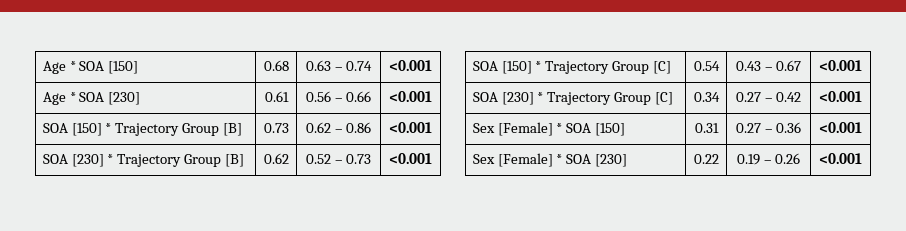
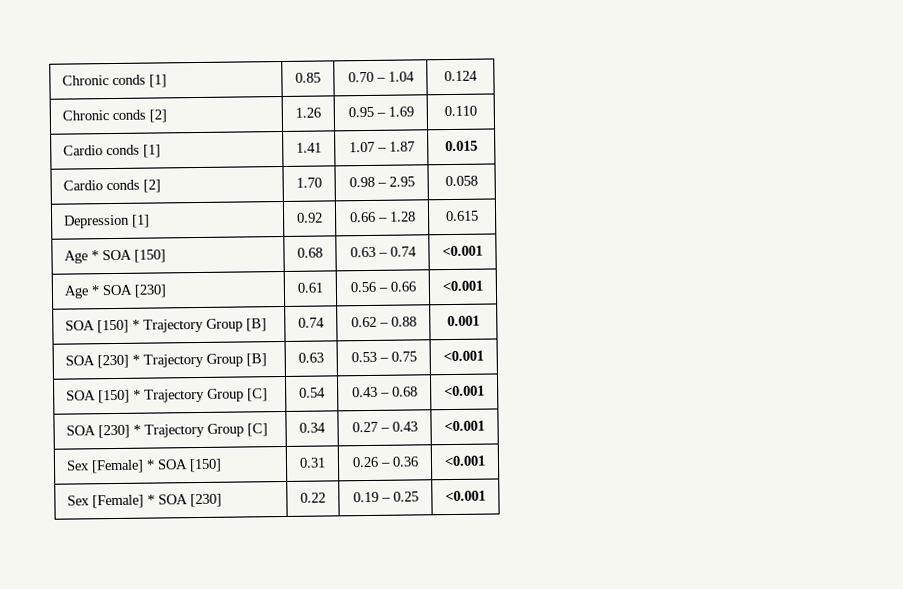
(42, 67) none -> [61,74,167,88] [295,72,321,83] [347,71,415,83] [444,70,478,82] [61,109,167,123] [295,107,321,118] [347,106,414,118] [444,105,477,117] [62,144,161,158] [296,142,322,153] [348,141,415,153] [445,140,478,152] [62,179,161,193] [296,177,322,188] [348,176,415,188] [445,175,478,187] [63,214,150,229] [297,212,323,223] [349,211,416,223] [446,210,479,222] Chronic conds [1] | 0.85 | 0.70 – 1.04 | 0.124 // Chronic conds [2] | 1.26 | 0.95 – 1.69 | 0.110 // Cardio conds [1] | 1.41 | 1.07 – 1.87 | 0.015 // Cardio conds [2] | 1.70 | 0.98 – 2.95 | 0.058 // Depression [1] | 0.92 | 0.66 – 1.28 | 0.615 //
[263,123,289,133] 0.73 -> [298,317,325,328] 0.74
[346,122,372,133] [389,122,432,133] 0.86 | <0.001 -> [390,316,417,327] [447,315,480,327] 0.88 | 0.001
[263,153,289,164] [305,154,372,164] 0.62 | 0.52 – 0.73 -> [298,352,324,363] [350,351,417,363] 0.63 | 0.53 – 0.75
[776,60,802,71] 0.67 -> [391,386,418,397] 0.68
[776,92,802,102] 0.42 -> [391,421,418,432] 0.43
[735,123,761,133] 0.27 -> [351,456,379,468] 0.26
[775,153,801,164] 0.26 -> [392,491,419,502] 0.25

